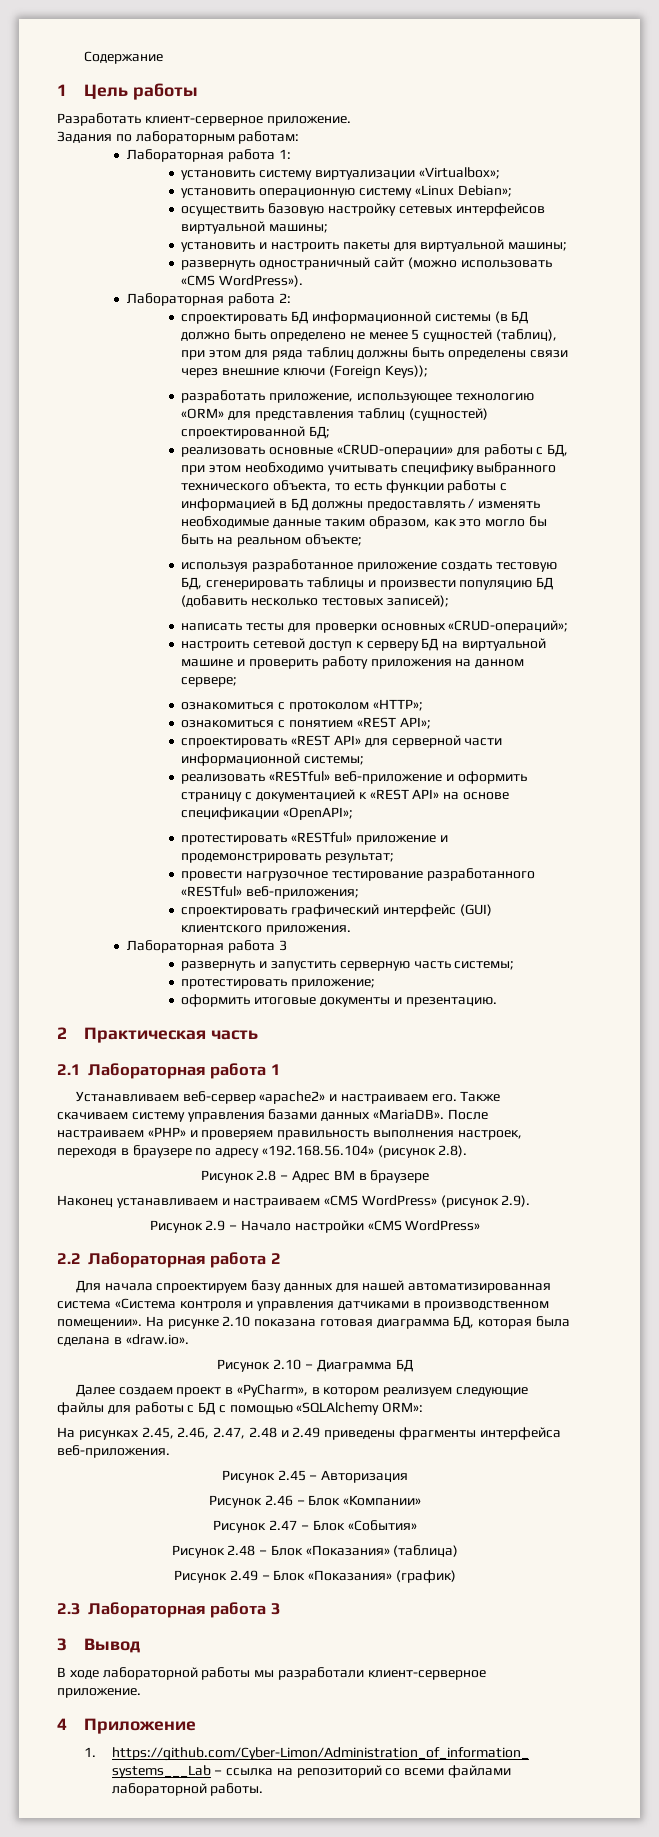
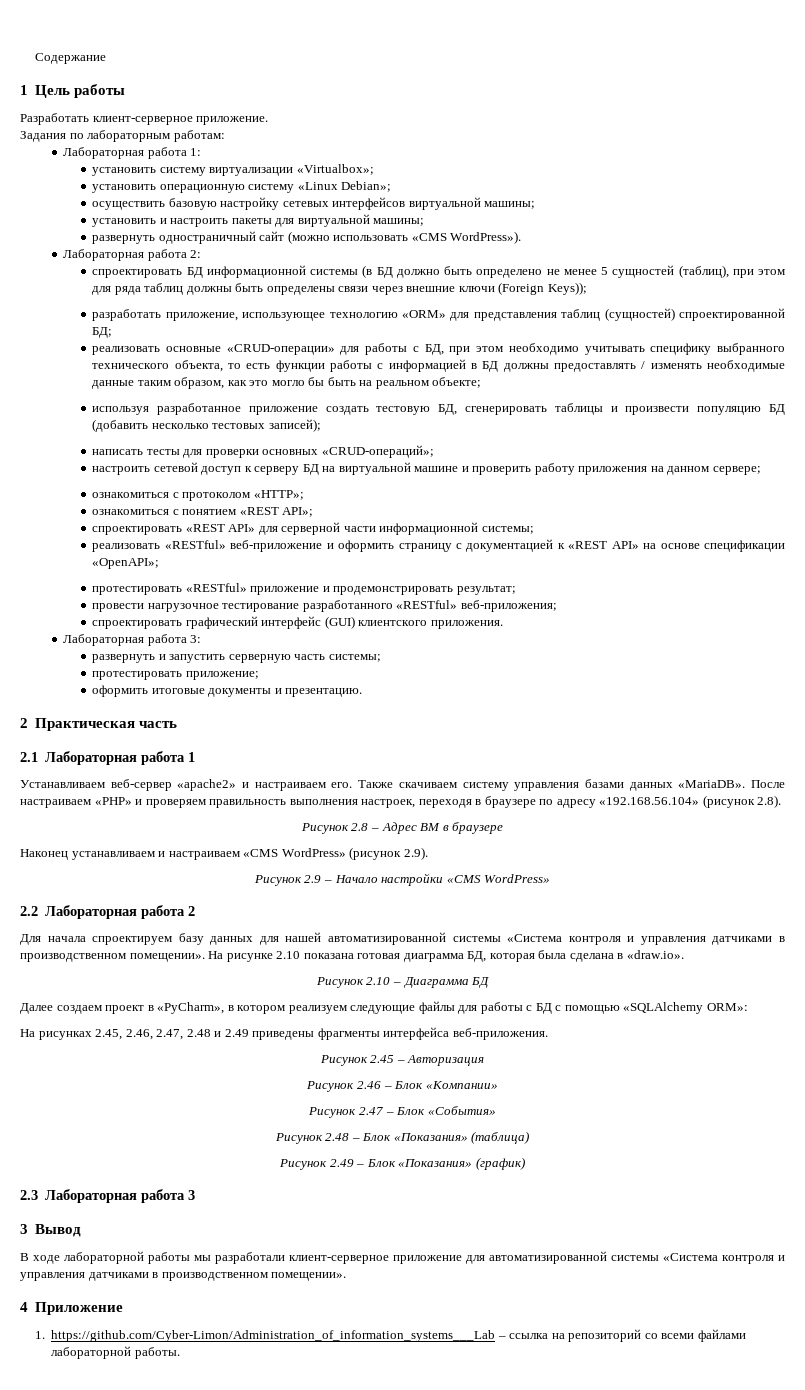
[278,940,287,951] 3 -> [190,635,202,643] 3:
[408,1283,552,1293] [57,1301,111,1309] автоматизированная система -> [328,932,501,945] автоматизированной системы
[57,1688,141,1698] приложение. -> [393,1251,785,1264] [20,1272,347,1281] приложение для автоматизированной системы «Система контроля и управления датчиками в производственном помещении».

